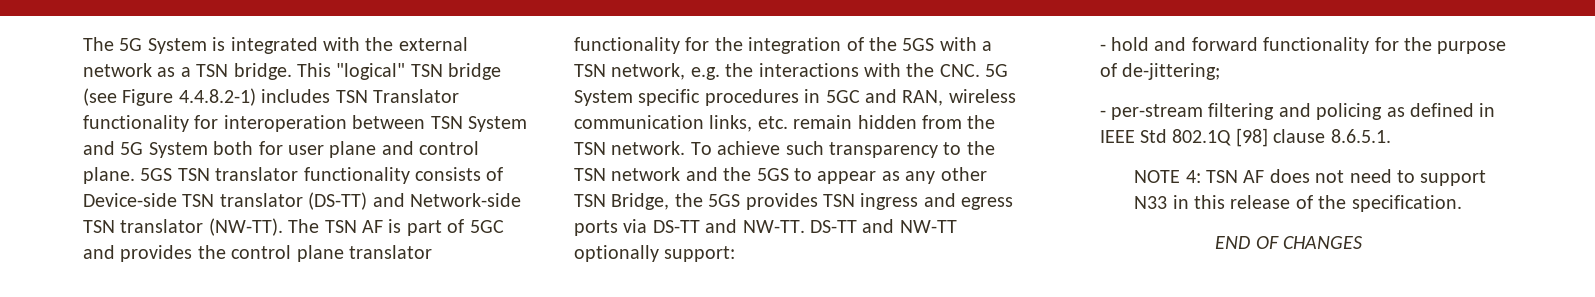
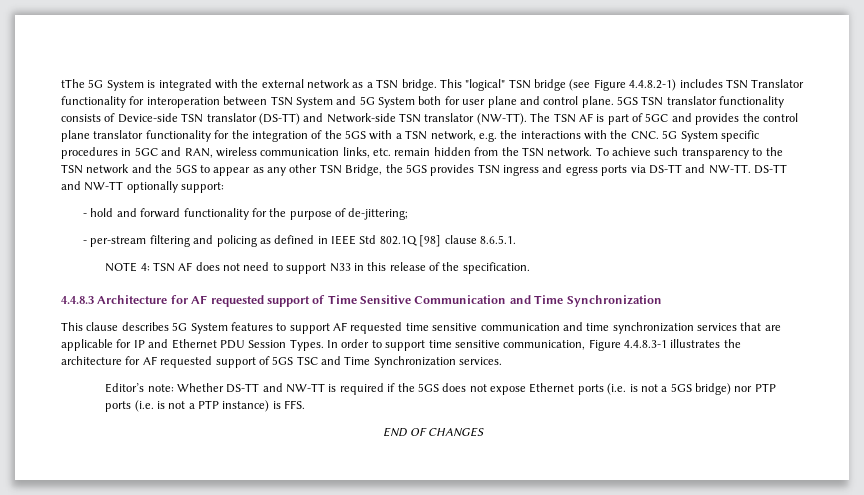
[83,37,114,51] The -> [61,79,85,88] tThe
(1462, 203) none -> [61,295,662,307] [61,322,781,334] [61,339,741,351] [61,356,503,368] [105,383,776,395] [105,400,306,412] // 4.4.8.3 Architecture for AF requested support of Time Sensitive Communication and Time Synchronization // This clause describes 5G System features to support AF requested time sensitive communication and time synchronization services that are applicable for IP and Ethernet PDU Session Types. In order to support time sensitive communication, Figure 4.4.8.3-1 illustrates the architecture for AF requested support of 5GS TSC and Time Synchronization services. // Editor’s note: Whether DS-TT and NW-TT is required if the 5GS does not expose Ethernet ports (i.e. is not a 5GS bridge) nor PTP ports (i.e. is not a PTP instance) is FFS.

